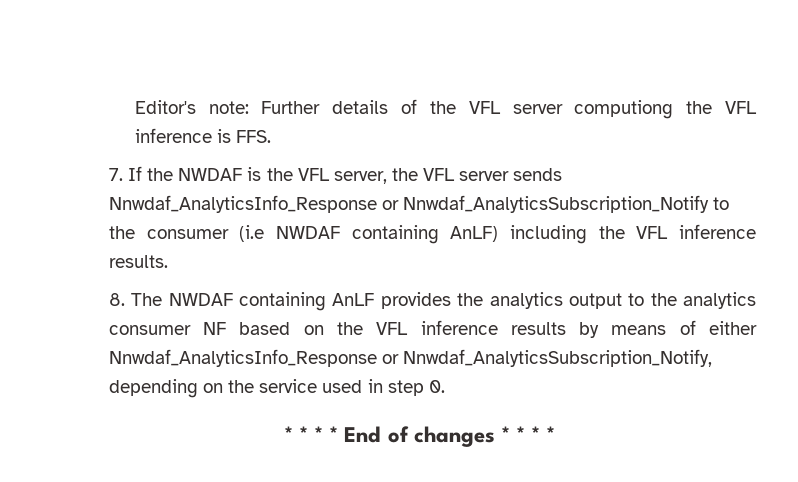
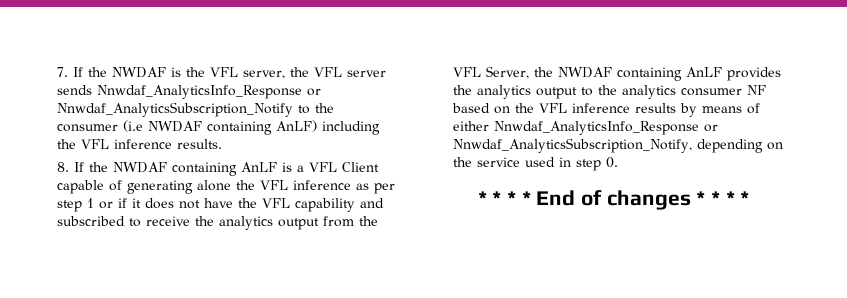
[134,99,757,119] [134,128,272,143] Editor's note: Further details of the VFL server computiong the VFL inference is FFS. // -> (56, 72) none
[131,293,163,306] The -> [73,162,379,176] [56,180,395,194] [56,198,384,212] [56,216,378,230] [452,66,553,79] If the NWDAF containing AnLF is a VFL Client capable of generating alone the VFL inference as per step 1 or if it does not have the VFL capability and subscribed to receive the analytics output from the VFL Server, the

